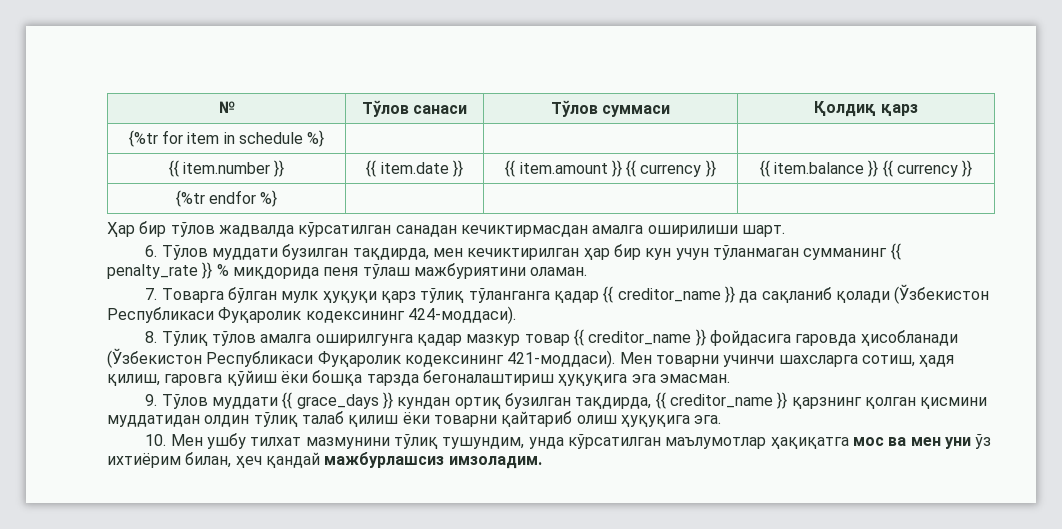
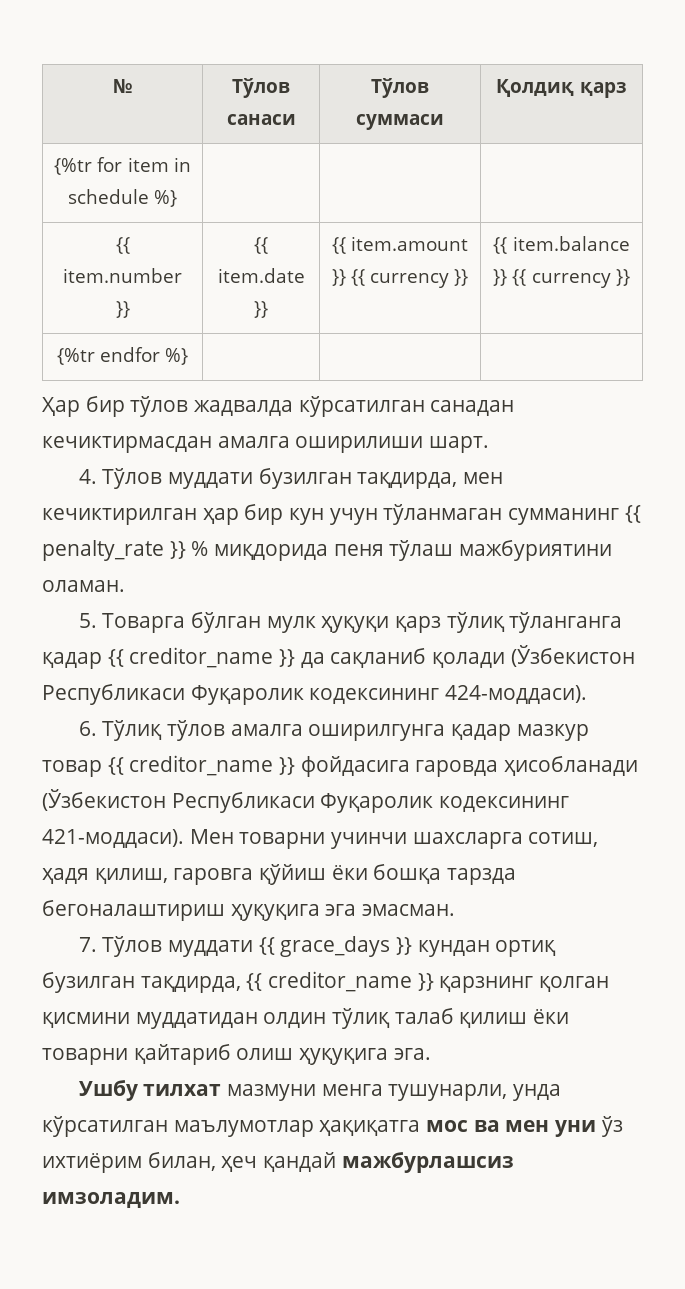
[145,245,158,257] 6. -> [78,469,97,484] 4.
[145,288,158,300] 7. -> [78,613,97,628] 5.
[145,331,158,343] 8. -> [78,721,97,736] 6.
[145,394,158,406] 9. -> [78,937,97,952] 7.
[145,433,525,449] 10. Мен ушбу тилхат мазмунини тўлиқ тушундим, -> [78,1080,508,1101] Ушбу тилхат мазмуни менга тушунарли,

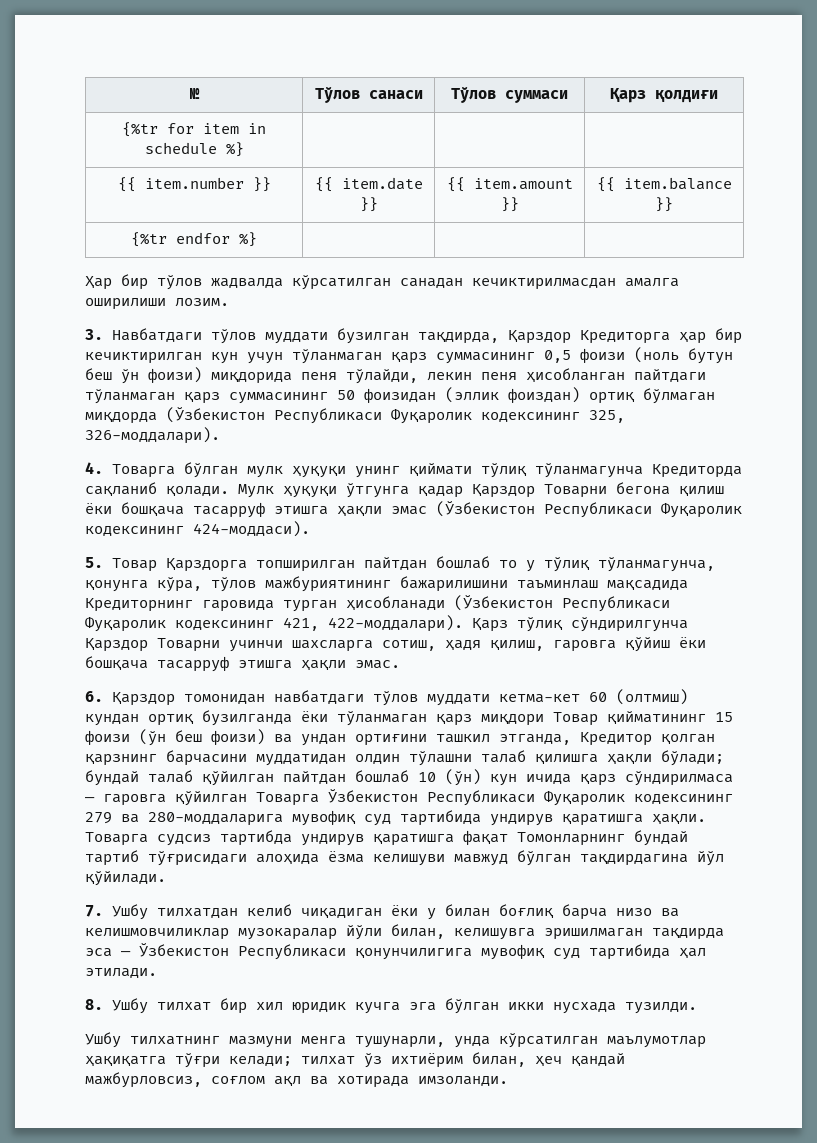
[496,79,627,98] Қолдиқ қарз -> [610,88,718,103] Қарз қолдиғи
[350,269,469,288] {{ currency }} -> (519, 204) none
[512,269,630,288] {{ currency }} -> (673, 204) none
[42,436,212,453] кечиктирмасдан -> [472,278,616,290] кечиктирилмасдан
[429,436,490,453] [78,468,163,489] шарт. // 4. Тўлов -> [175,298,229,307] [85,328,256,344] лозим. // 3. Навбатдаги тўлов
[462,472,503,484] [42,508,197,525] мен кечиктирилган -> [508,330,670,344] Қарздор Кредиторга
(284, 514) none -> [85,352,202,364] кечиктирилган
[508,505,641,525] [42,540,613,561] [42,580,125,592] [78,612,623,633] [42,647,506,669] сумманинг {{ penalty_rate }} % миқдорида пеня тўлаш мажбуриятини оламан. // 5. Товарга бўлган мулк ҳуқуқи қарз тўлиқ тўланганга қадар {{ creditor_name }} да сақланиб қолади -> [391,347,733,364] [85,367,706,384] [85,387,715,404] [85,407,625,424] [85,427,220,444] [85,462,742,478] [85,482,724,498] [85,502,427,518] қарз суммасининг 0,5 фоизи (ноль бутун беш ўн фоизи) миқдорида пеня тўлайди, лекин пеня ҳисобланган пайтдаги тўланмаган қарз суммасининг 50 фоизидан (эллик фоиздан) ортиқ бўлмаган миқдорда (Ўзбекистон Республикаси Фуқаролик кодексининг 325, 326-моддалари). // 4. Товарга бўлган мулк ҳуқуқи унинг қиймати тўлиқ тўланмагунча Кредиторда сақланиб қолади. Мулк ҳуқуқи ўтгунга қадар Қарздор Товарни бегона қилиш ёки бошқача тасарруф этишга ҳақли эмас
[78,720,589,741] [42,755,499,777] 6. Тўлиқ тўлов амалга оширилгунга қадар мазкур товар {{ creditor_name }} фойдасига гаровда -> [85,556,715,572] [85,576,688,592] [85,598,337,612] 5. Товар Қарздорга топширилган пайтдан бошлаб то у тўлиқ тўланмагунча, қонунга кўра, тўлов мажбуриятининг бажарилишини таъминлаш мақсадида Кредиторнинг гаровида турган
[42,829,326,849] 421-моддаси). Мен товарни -> [283,615,688,632] [85,638,220,652] 421, 422-моддалари). Қарз тўлиқ сўндирилгунча Қарздор Товарни
[373,864,517,885] [42,900,456,921] [78,936,557,957] [42,971,610,993] [42,1008,570,1029] [42,1044,431,1065] [78,1080,222,1101] бошқа тарзда бегоналаштириш ҳуқуқига эга эмасман. // 7. Тўлов муддати {{ grace_days }} кундан ортиқ бузилган тақдирда, {{ creditor_name }} қарзнинг қолган қисмини муддатидан олдин тўлиқ талаб қилиш ёки товарни қайтариб олиш ҳуқуқига эга. // Ушбу тилхат -> [85,656,400,672] [85,689,688,706] [85,710,733,726] [85,729,715,746] [85,750,724,766] [85,769,733,786] [85,789,733,806] [85,810,706,826] [85,830,688,846] [85,850,724,866] [85,871,166,886] [85,904,679,920] [85,924,724,940] [85,943,706,960] [85,968,157,978] [85,998,697,1014] [85,1032,220,1048] бошқача тасарруф этишга ҳақли эмас. // 6. Қарздор томонидан навбатдаги тўлов муддати кетма-кет 60 (олтмиш) кундан ортиқ бузилганда ёки тўланмаган қарз миқдори Товар қийматининг 15 фоизи (ўн беш фоизи) ва ундан ортиғини ташкил этганда, Кредитор қолган қарзнинг барчасини муддатидан олдин тўлашни талаб қилишга ҳақли бўлади; бундай талаб қўйилган пайтдан бошлаб 10 (ўн) кун ичида қарз сўндирилмаса — гаровга қўйилган Товарга Ўзбекистон Республикаси Фуқаролик кодексининг 279 ва 280-моддаларига мувофиқ суд тартибида ундирув қаратишга ҳақли. Товарга судсиз тартибда ундирув қаратишга фақат Томонларнинг бундай тартиб тўғрисидаги алоҳида ёзма келишуви мавжуд бўлган тақдирдагина йўл қўйилади. // 7. Ушбу тилхатдан келиб чиқадиган ёки у билан боғлиқ барча низо ва келишмовчиликлар музокаралар йўли билан, келишувга эришилмаган тақдирда эса — Ўзбекистон Республикаси қонунчилигига мувофиқ суд тартибида ҳал этилади. // 8. Ушбу тилхат бир хил юридик кучга эга бўлган икки нусхада тузилди. // Ушбу тилхатнинг
[426,1120,597,1137] мос ва мен уни -> [175,1053,355,1068] тўғри келади; тилхат
[341,1152,514,1173] [42,1192,180,1208] мажбурлашсиз имзоладим. -> [85,1072,508,1088] мажбурловсиз, соғлом ақл ва хотирада имзоланди.

